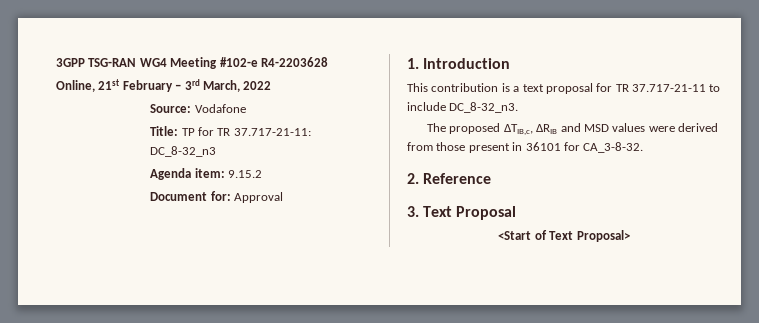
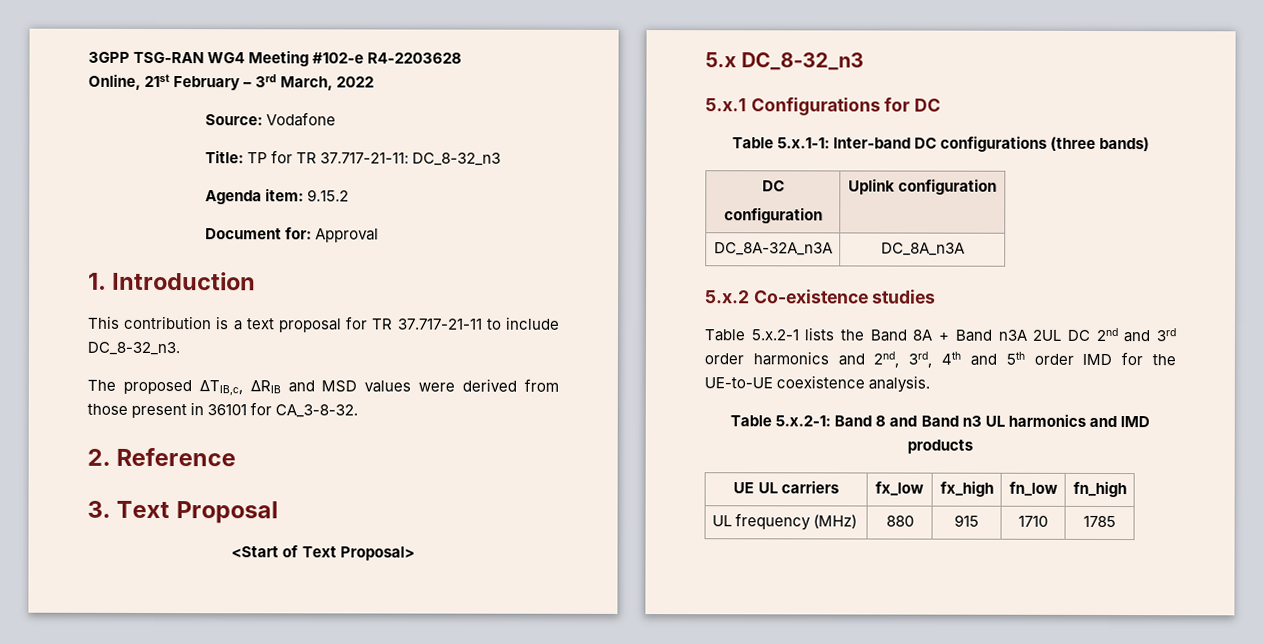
(630, 236) none -> [705,52,865,71] [705,97,942,116] [731,135,1151,152] [761,180,785,192] [723,207,823,224] [847,178,998,195] [713,242,833,256] [880,242,965,256] [705,289,937,304] [704,327,1176,343] [704,351,1176,368] [704,375,931,393] [730,413,1150,428] [907,439,973,454] [733,480,839,494] [875,481,924,496] [939,480,994,497] [1008,481,1058,496] [1072,480,1127,498] [711,513,857,531] [885,515,914,527] [954,514,979,527] [1018,515,1048,527] [1083,515,1116,528] // 5.x DC_8-32_n3 // 5.x.1 Configurations for DC // Table 5.x.1-1: Inter-band DC configurations (three bands) // DC // configuration | Uplink configuration // DC_8A-32A_n3A | DC_8A_n3A // 5.x.2 Co-existence studies // Table 5.x.2-1 lists the Band 8A + Band n3A 2UL DC 2nd and 3rd order harmonics and 2nd, 3rd, 4th and 5th order IMD for the UE-to-UE coexistence analysis. // Table 5.x.2-1: Band 8 and Band n3 UL harmonics and IMD products // UE UL carriers | fx_low | fx_high | fn_low | fn_high // UL frequency (MHz) | 880 | 915 | 1710 | 1785

